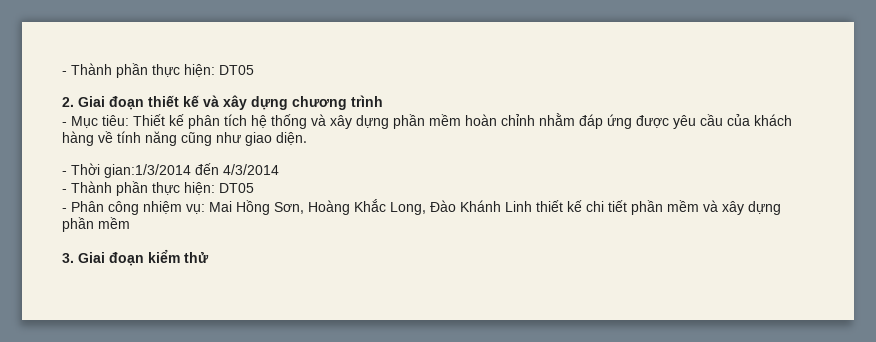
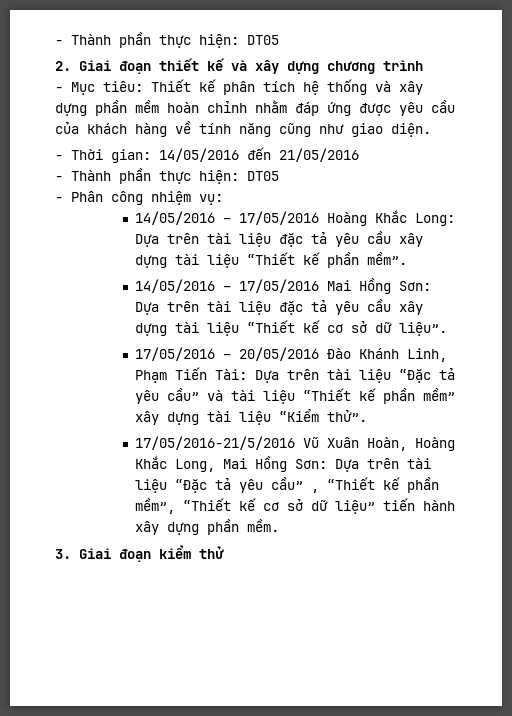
[104,163,279,178] gian:1/3/2014 đến 4/3/2014 -> [111,147,359,163] gian: 14/05/2016 đến 21/05/2016
[209,199,781,215] [62,217,130,232] Mai Hồng Sơn, Hoàng Khắc Long, Đào Khánh Linh thiết kế chi tiết phần mềm và xây dựng phần mềm -> [135,210,456,226] [135,231,424,247] [135,252,408,268] [135,278,432,294] [135,299,424,315] [135,320,448,336] [135,347,448,362] [135,367,456,383] [135,388,456,404] [135,409,368,425] [135,436,456,451] [135,456,432,472] [135,477,440,493] [135,498,456,514] [135,519,280,535] // 14/05/2016 – 17/05/2016 Hoàng Khắc Long: Dựa trên tài liệu đặc tả yêu cầu xây dựng tài liệu “Thiết kế phần mềm”. // 14/05/2016 – 17/05/2016 Mai Hồng Sơn: Dựa trên tài liệu đặc tả yêu cầu xây dựng tài liệu “Thiết kế cơ sở dữ liệu”. // 17/05/2016 – 20/05/2016 Đào Khánh Linh, Phạm Tiến Tài: Dựa trên tài liệu “Đặc tả yêu cầu” và tài liệu “Thiết kế phần mềm” xây dựng tài liệu “Kiểm thử”. // 17/05/2016-21/5/2016 Vũ Xuân Hoàn, Hoàng Khắc Long, Mai Hồng Sơn: Dựa trên tài liệu “Đặc tả yêu cầu” , “Thiết kế phần mềm”, “Thiết kế cơ sở dữ liệu” tiến hành xây dựng phần mềm.

